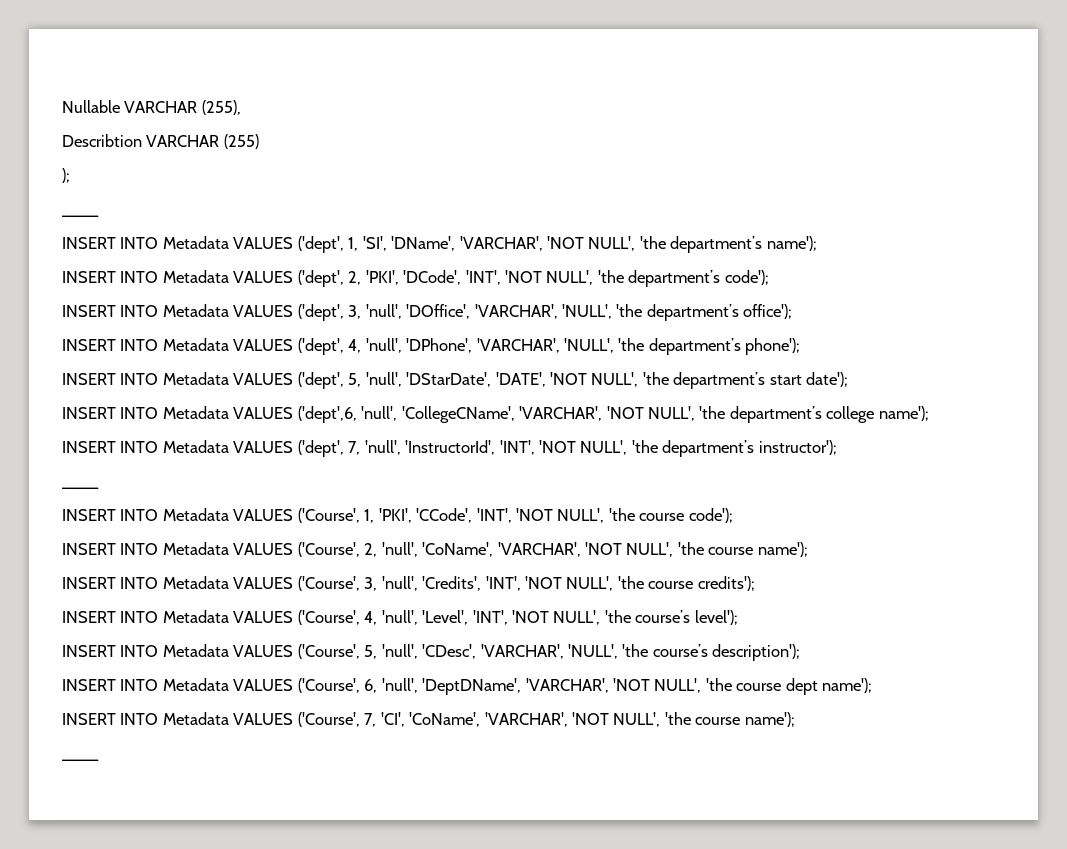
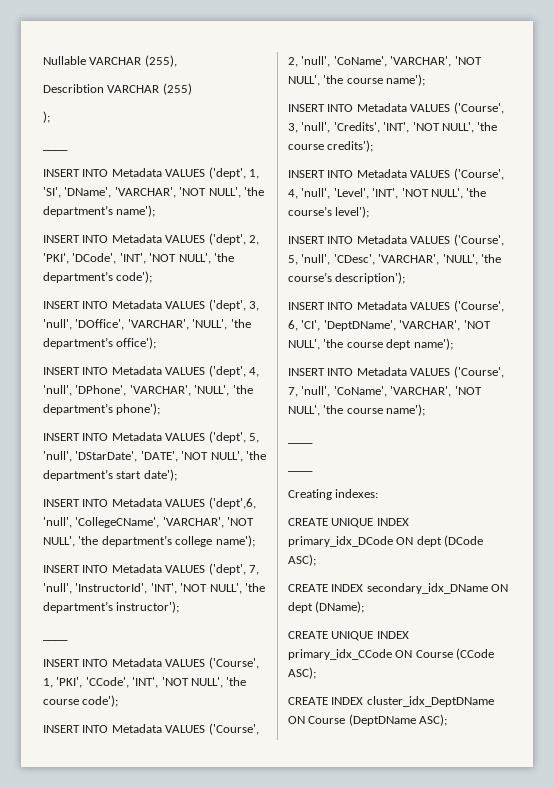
[381,678,418,693] 'null', -> [301,320,321,331] 'CI',
[380,712,405,727] 'CI', -> [301,386,331,397] 'null',
(99, 760) none -> [288,470,313,472] [288,489,379,500] [288,518,409,528] [288,535,484,547] [288,554,316,566] [288,583,509,594] [288,601,365,613] [288,631,409,641] [288,648,495,660] [288,667,316,679] [288,696,494,707] [288,714,448,726] // ____ // Creating indexes: // CREATE UNIQUE INDEX primary_idx_DCode ON dept (DCode ASC); // CREATE INDEX secondary_idx_DName ON dept (DName); // CREATE UNIQUE INDEX primary_idx_CCode ON Course (CCode ASC); // CREATE INDEX cluster_idx_DeptDName ON Course (DeptDName ASC);

